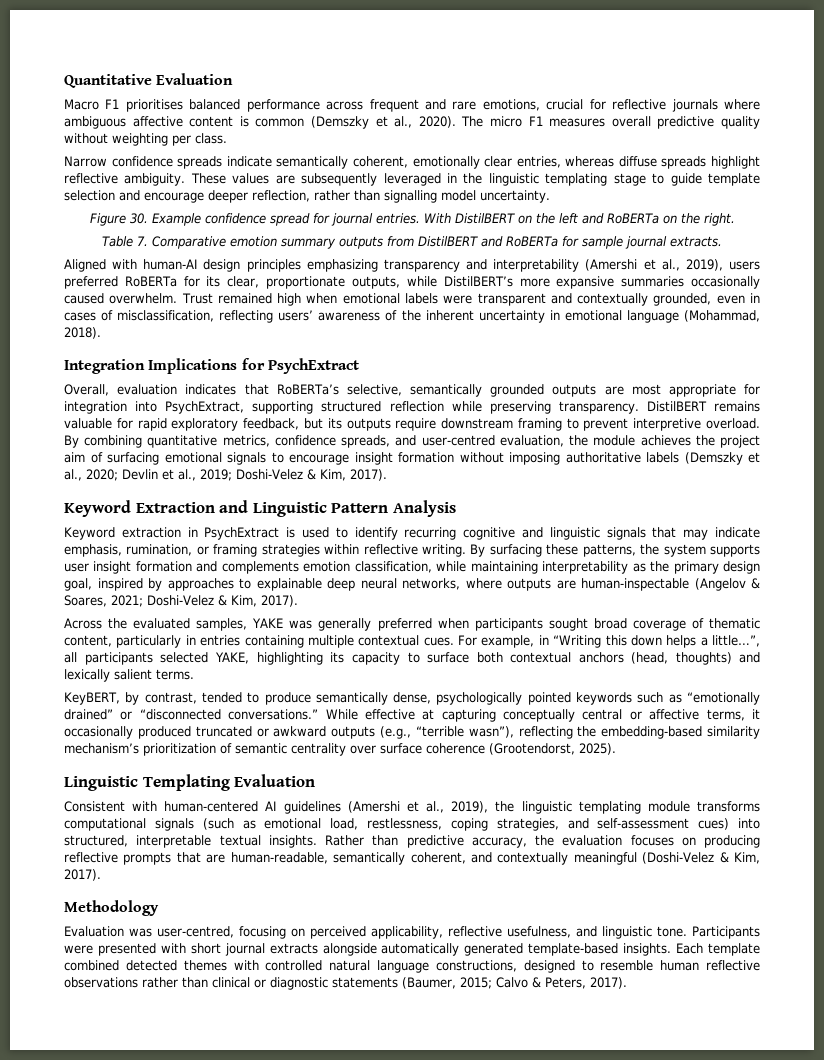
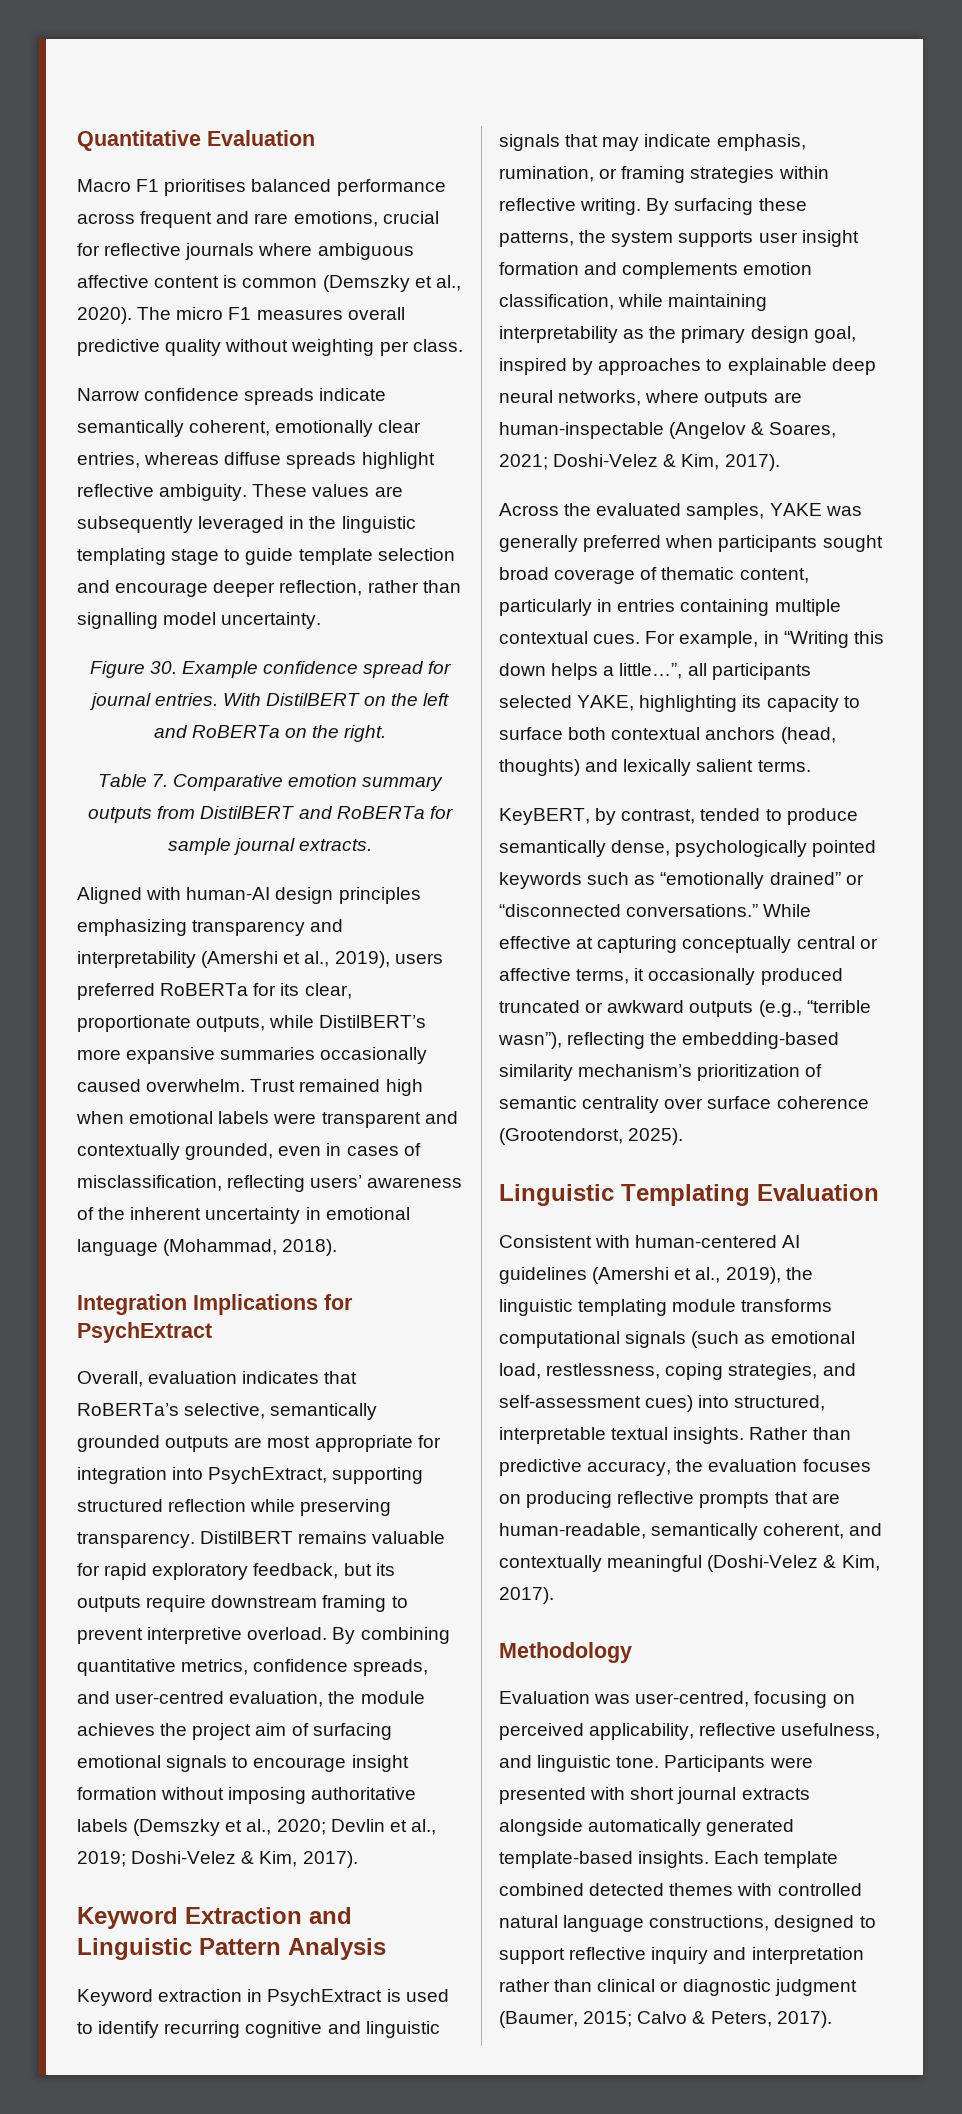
[600,960,761,971] [64,977,138,988] resemble human reflective observations -> [499,1947,864,1964] support reflective inquiry and interpretation
[332,977,398,988] statements -> [774,1979,857,1996] judgment

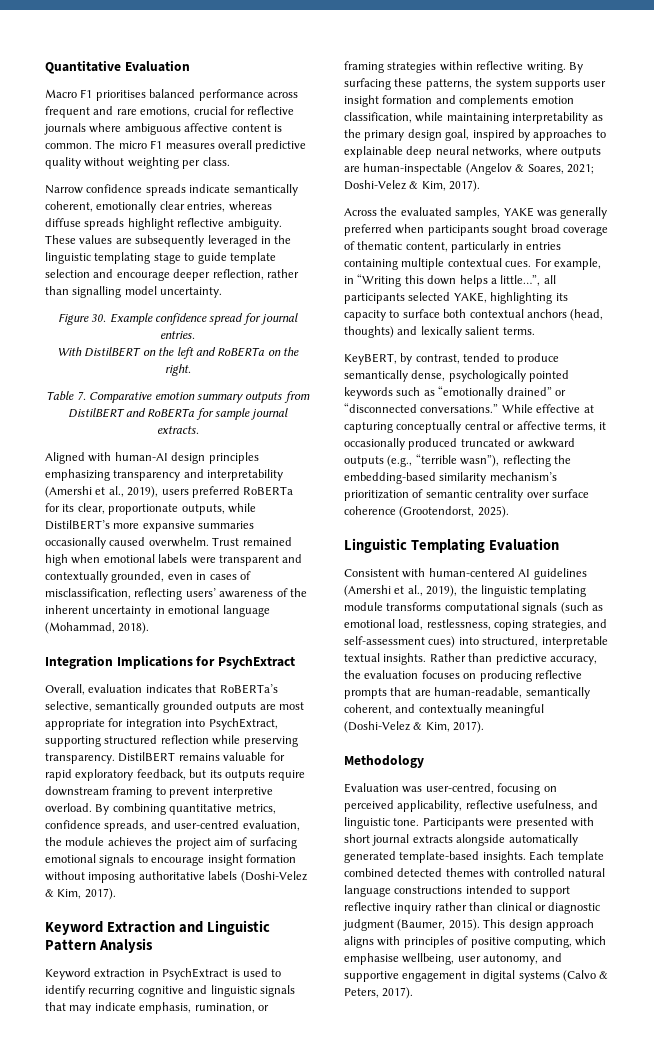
[242,275,461,292] [77,307,132,324] common (Demszky et al., 2020). -> [45,143,92,149] common.
(218, 699) none -> (195, 335) //
[133,1819,436,1836] [77,1851,237,1867] (Demszky et al., 2020; Devlin et al., 2019; Doshi-Velez -> [240,871,307,883] (Doshi-Velez
[649,1915,855,1932] constructions, designed -> [394,885,513,894] constructions intended
[713,1947,864,1964] and interpretation -> (432, 908) none
[583,2011,688,2027] 2015; Calvo -> [448,919,594,931] [344,936,607,948] [344,953,562,965] [344,970,596,982] 2015). This design approach aligns with principles of positive computing, which emphasise wellbeing, user autonomy, and supportive engagement in digital systems (Calvo

